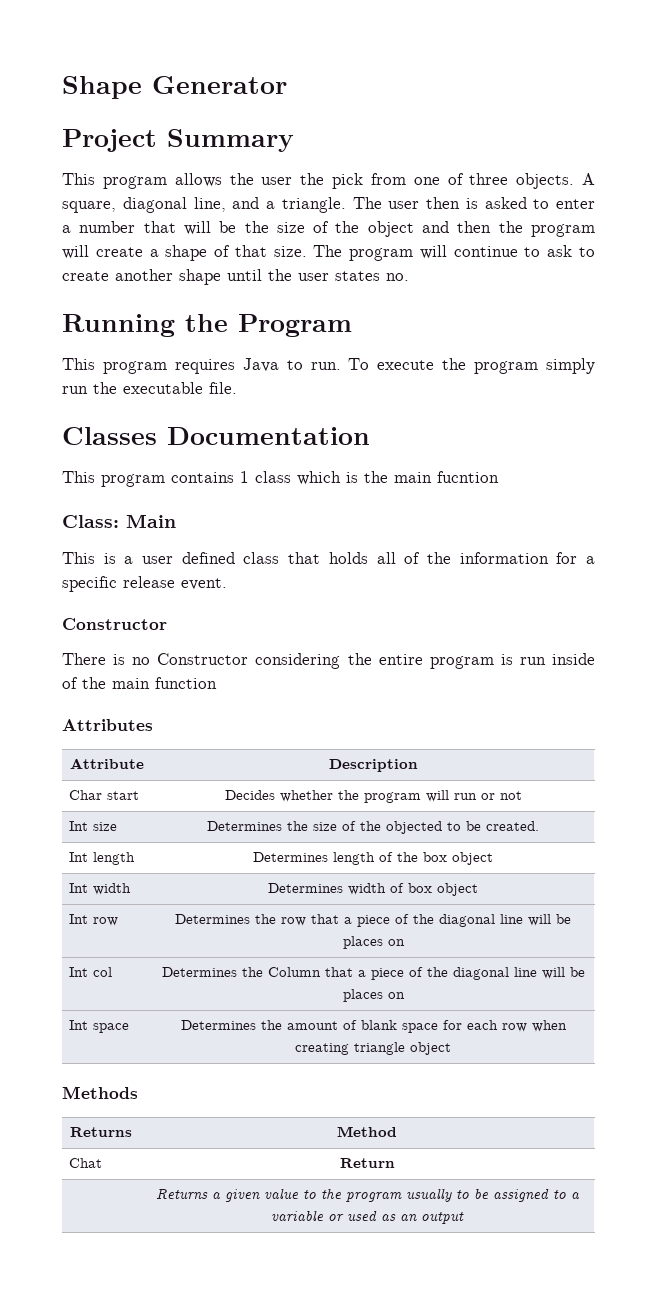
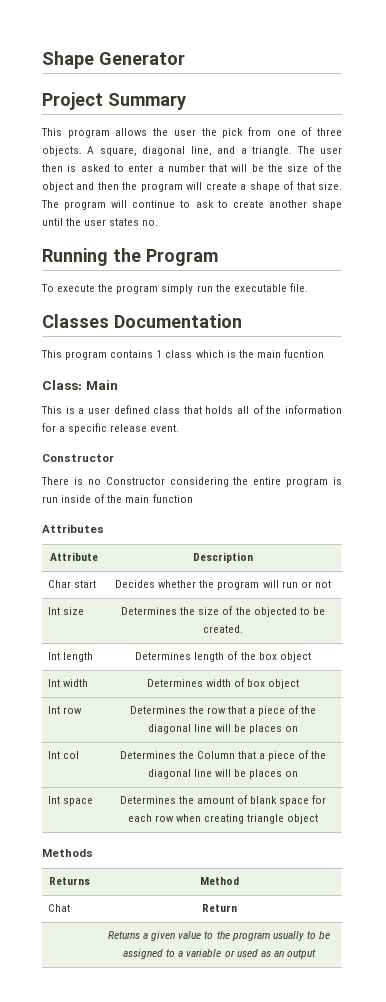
[62,358,341,374] This program requires Java to run. -> (218, 257) none

